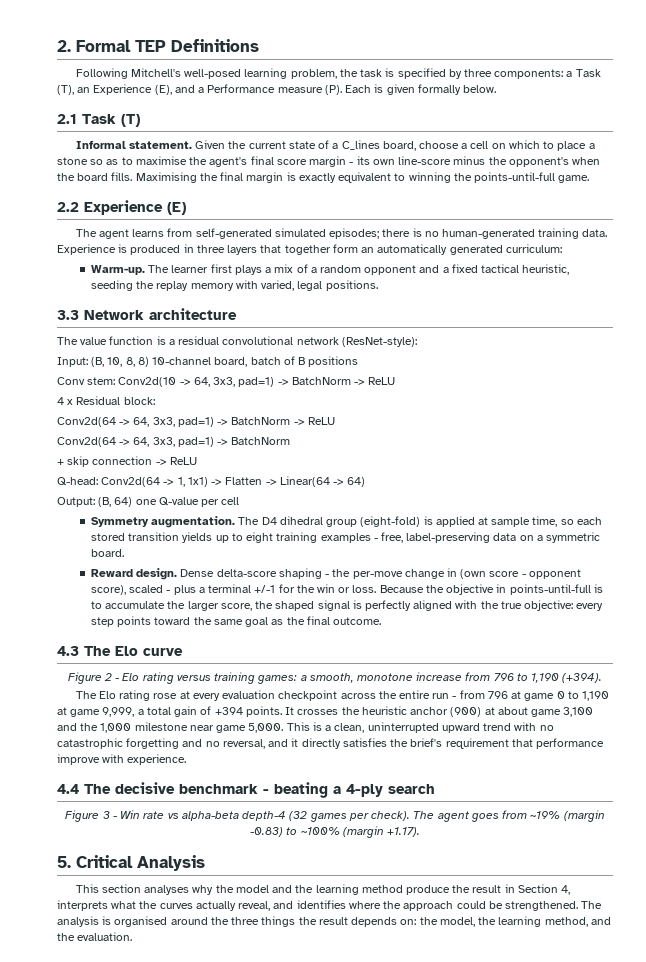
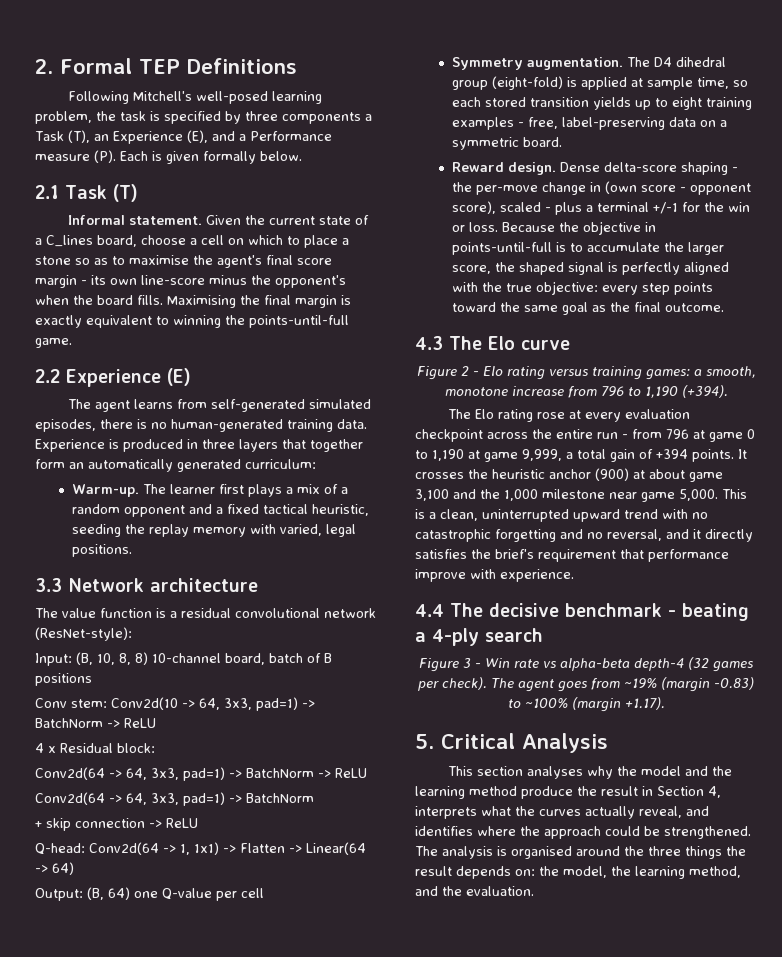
[494,69,564,79] components: -> [282,112,361,124] components
[329,228,380,239] episodes; -> [35,419,96,432] episodes,

